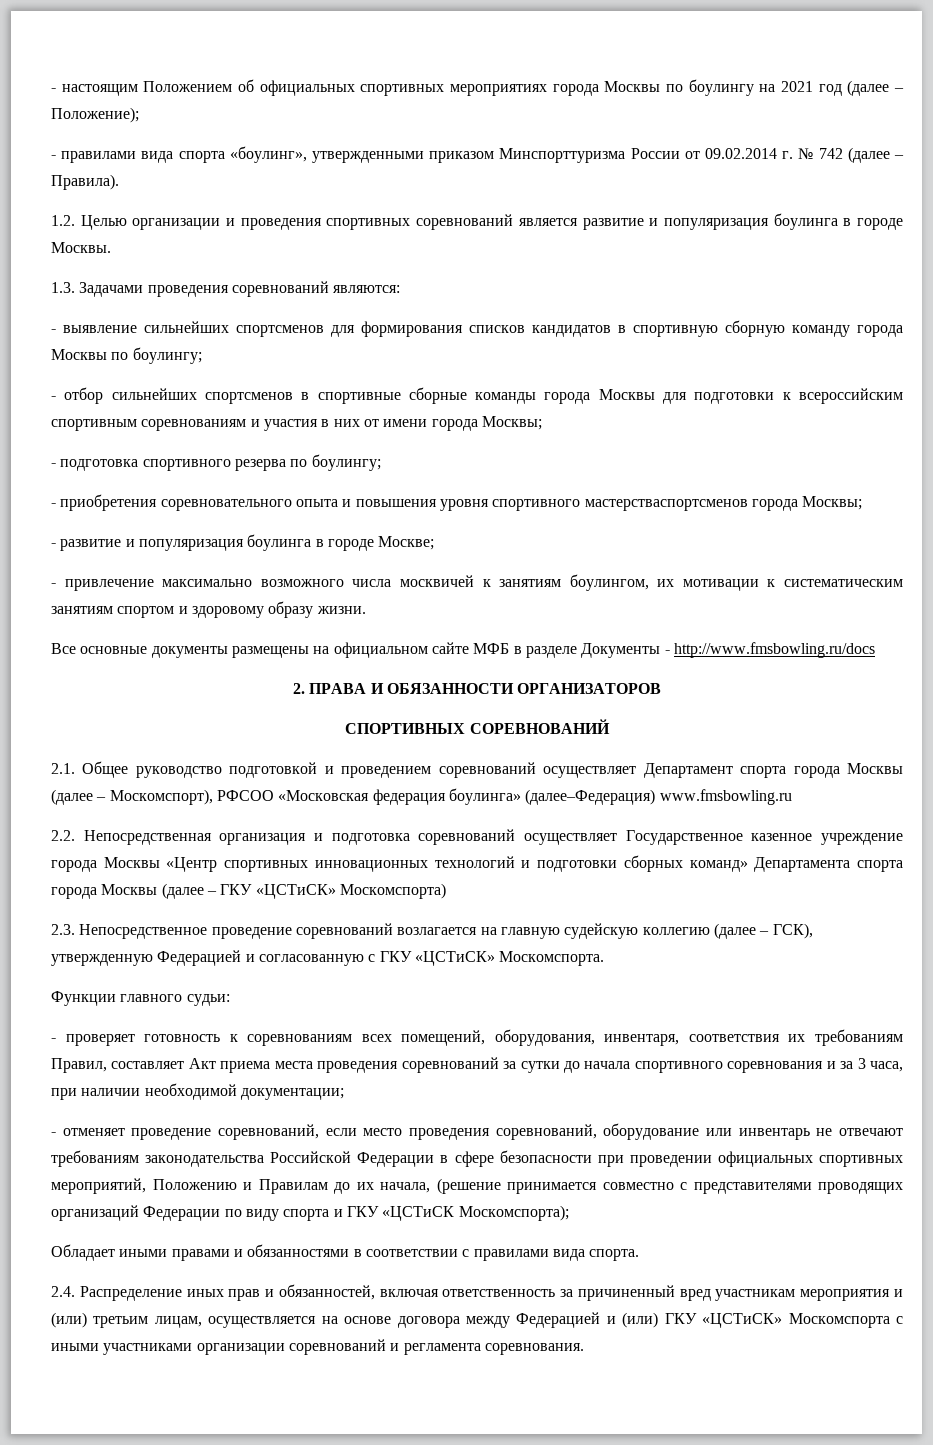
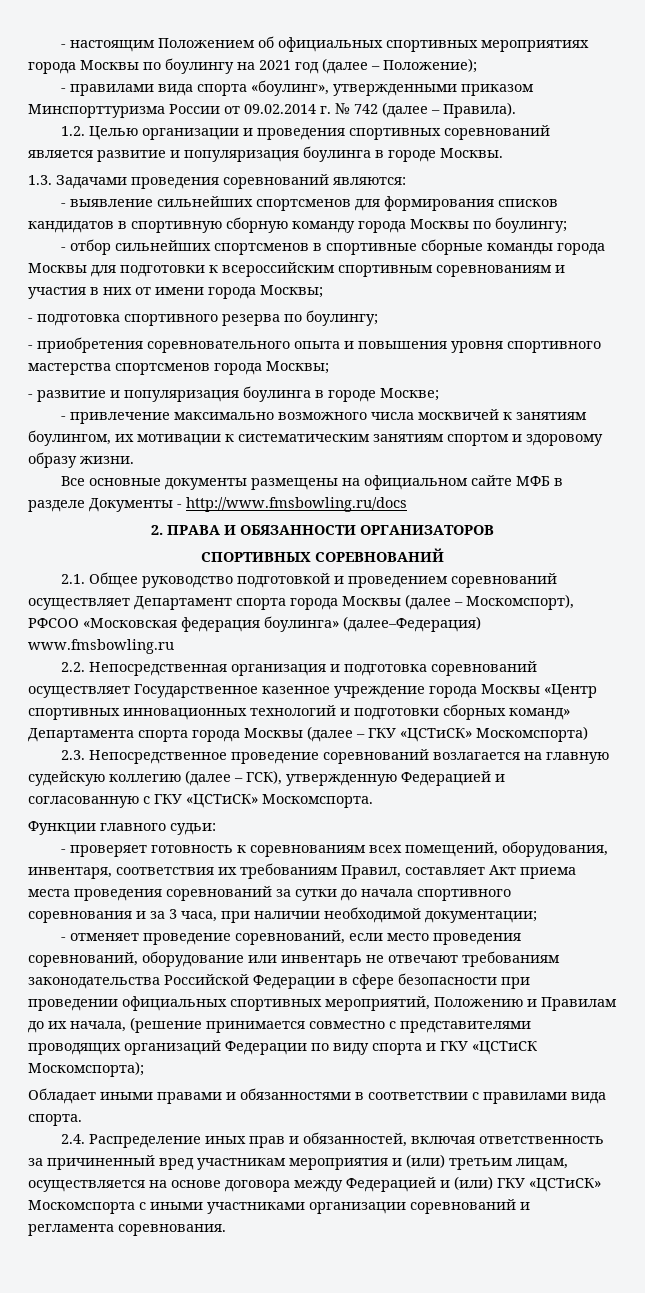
[584,499,748,511] мастерстваспортсменов -> [28,363,210,375] мастерства спортсменов

